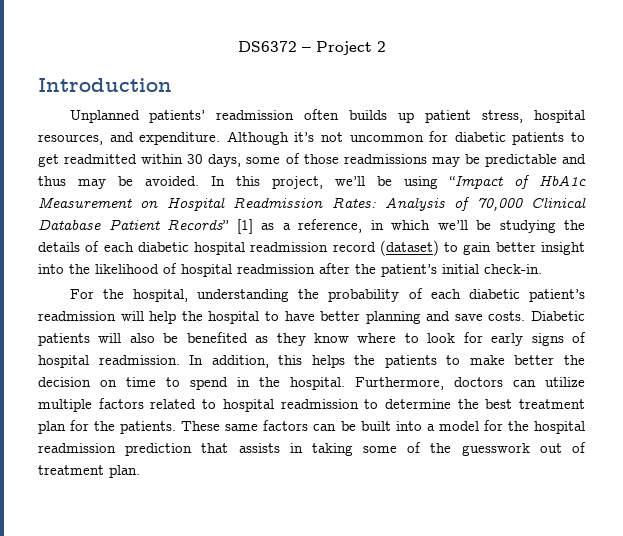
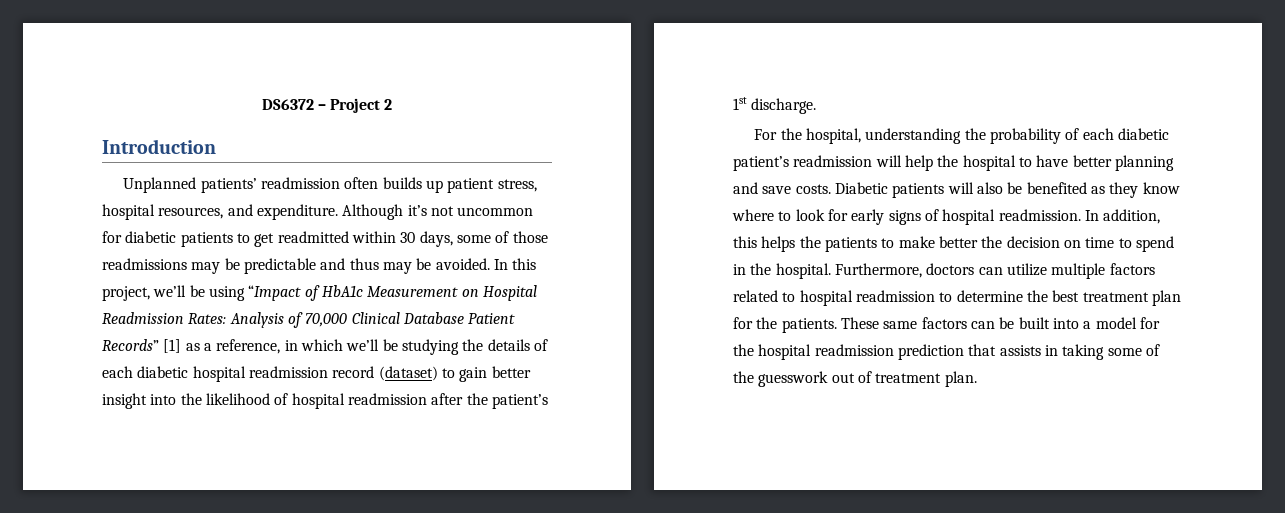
[442,264,542,274] initial check-in. -> [733,97,817,114] 1st discharge.

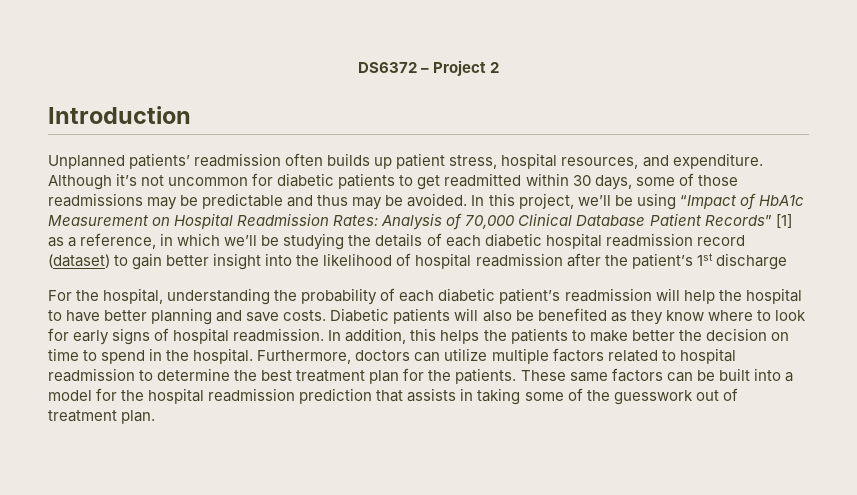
[751,98,817,114] discharge. -> [715,253,787,270] discharge

